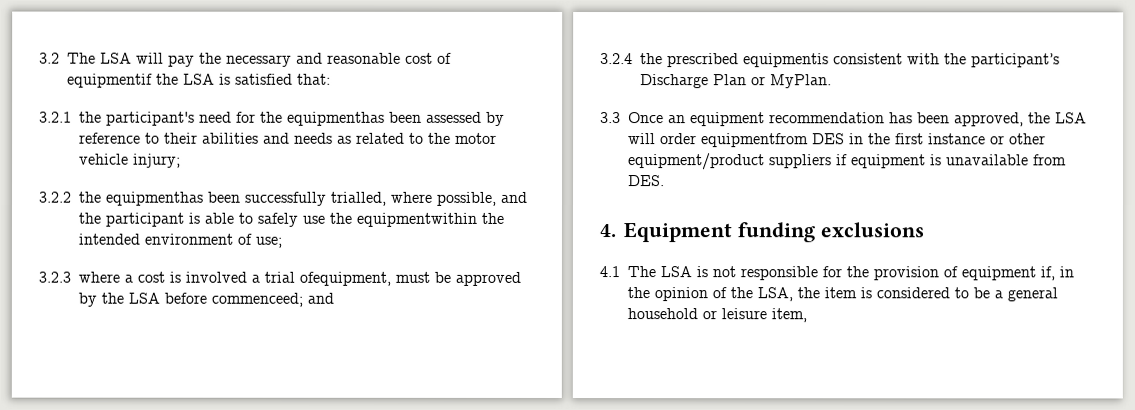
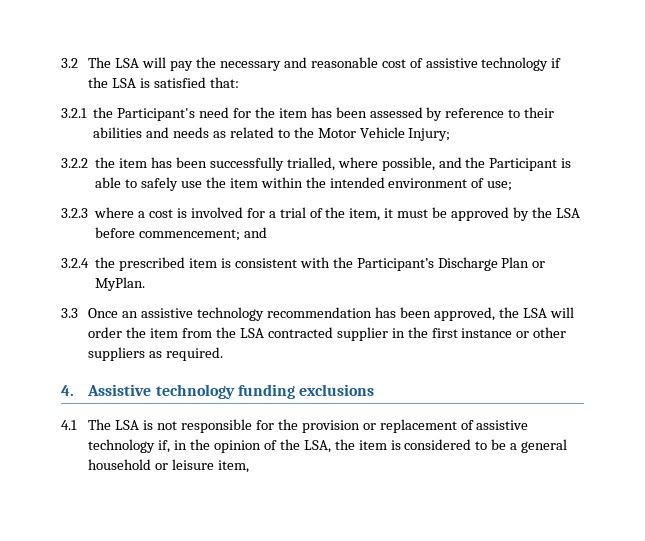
[67,73,153,88] equipmentif -> [425,57,562,71] assistive technology if
[106,111,195,126] participant's -> [117,108,196,121] Participant's
[287,111,385,126] equipmenthas -> [278,107,332,118] item has
[455,132,497,144] [79,153,181,168] motor vehicle injury; -> [317,127,451,141] Motor Vehicle Injury;
[105,191,204,206] equipmenthas -> [119,157,173,168] item has
[105,212,184,227] participant -> [489,158,558,171] Participant
[356,212,477,227] equipmentwithin -> [229,177,303,188] item within
(247, 277) none -> [246,208,265,218] for
[299,271,391,286] ofequipment, -> [309,207,394,221] of the item, it
[211,292,303,307] commenceed; -> [139,229,241,241] commencement;
[743,53,829,68] equipmentis -> [189,258,231,268] item is
[971,53,1060,68] participant’s -> [356,258,434,271] Participant’s
[690,112,765,127] equipment -> [141,307,265,321] assistive technology
[701,133,845,148] equipmentfrom DES -> [126,327,388,341] the item from the LSA contracted supplier
[628,153,1067,171] [628,175,665,187] equipment/product suppliers if equipment is unavailable from DES. -> [88,347,224,361] suppliers as required.
[623,222,732,243] Equipment -> [87,384,235,399] Assistive technology
[943,266,1036,281] of equipment -> [362,419,529,433] [88,439,156,453] or replacement of assistive technology

